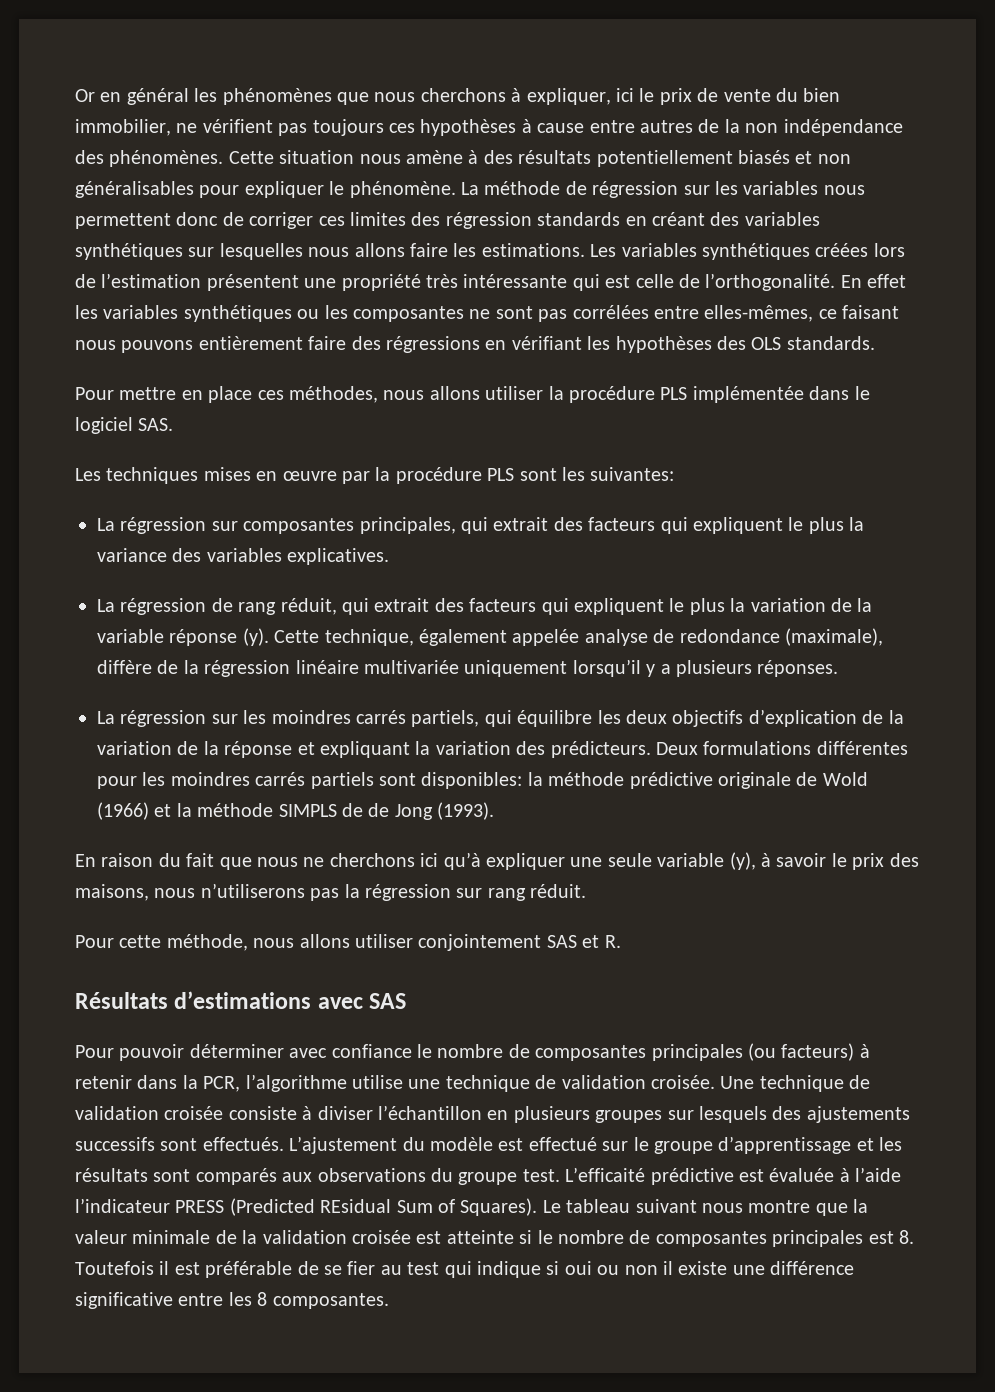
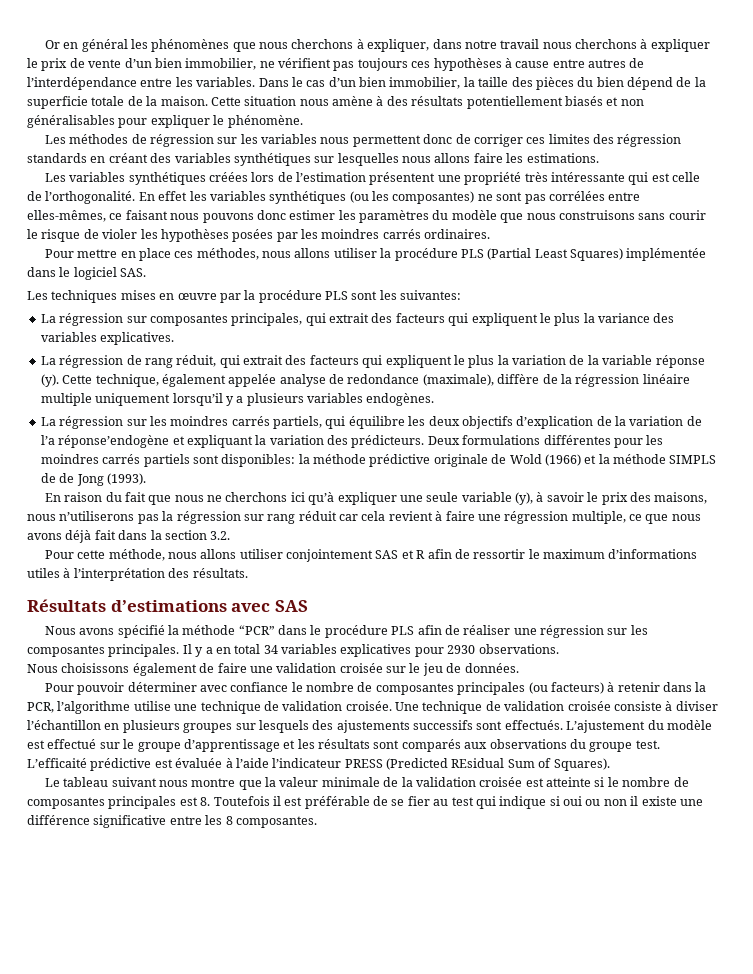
[615,88,634,102] ici -> [432,39,710,52] dans notre travail nous cherchons à expliquer
[775,88,798,102] du -> [124,58,152,68] d’un
[724,119,903,136] [75,150,224,167] la non indépendance des phénomènes. -> [27,77,706,90] [27,96,208,109] l’interdépendance entre les variables. Dans le cas d’un bien immobilier, la taille des pièces du bien dépend de la superficie totale de la maison.
[461,181,561,195] La méthode -> [44,134,129,144] // Les méthodes
(585, 250) none -> (599, 158) //
[297,305,464,322] ou les composantes -> [349,191,475,204] (ou les composantes)
[198,336,875,353] entièrement faire des régressions en vérifiant les hypothèses des OLS standards. -> [256,210,706,223] [27,229,491,242] donc estimer les paramètres du modèle que nous construisons sans courir le risque de violer les hypothèses posées par les moindres carrés ordinaires.
(688, 393) none -> [487,248,624,261] (Partial Least Squares)
[364,660,459,674] multivariée -> [40,393,92,406] multiple
[757,660,839,677] réponses. -> [307,393,435,406] variables endogènes.
[203,741,293,758] la réponse -> [40,435,170,448] l’a réponse’endogène
[530,884,587,898] réduit. -> [298,511,701,524] [27,530,231,543] réduit car cela revient à faire une régression multiple, ce que nous avons déjà fait dans la section 3.2.
[604,935,621,948] [75,991,407,1009] R. // Résultats d’estimations avec SAS -> [416,549,698,559] [27,568,248,581] [27,599,308,612] [44,625,648,638] [27,644,559,657] [27,663,519,676] R afin de ressortir le maximum d’informations utiles à l’interprétation des résultats. // Résultats d’estimations avec SAS // Nous avons spécifié la méthode “PCR” dans le procédure PLS afin de réaliser une régression sur les composantes principales. Il y a en total 34 variables explicatives pour 2930 observations. // Nous choisissons également de faire une validation croisée sur le jeu de données.
(538, 1207) none -> (610, 764) //

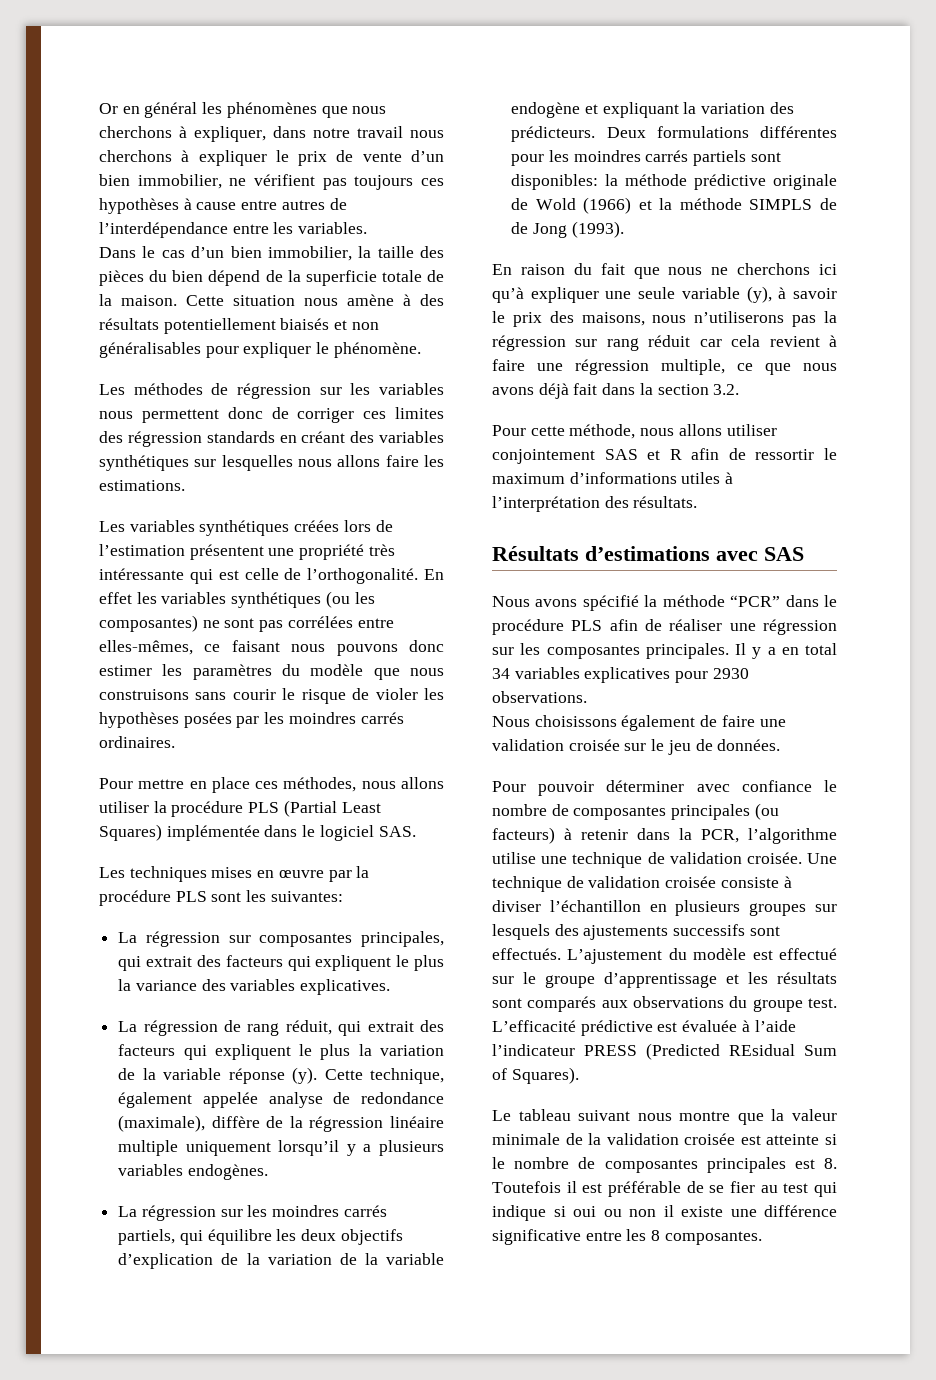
(256, 82) none -> (368, 228) //
[564,96,603,106] biasés -> [280,318,330,330] biaisés
[40,435,170,448] l’a réponse’endogène -> [364,1253,444,1265] [511,102,581,118] la variable endogène
[27,758,87,768] L’efficaité -> [492,1020,576,1032] L’efficacité

